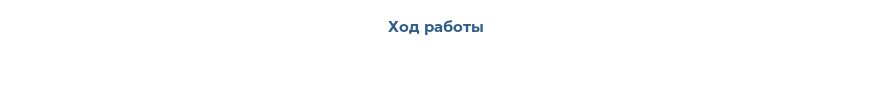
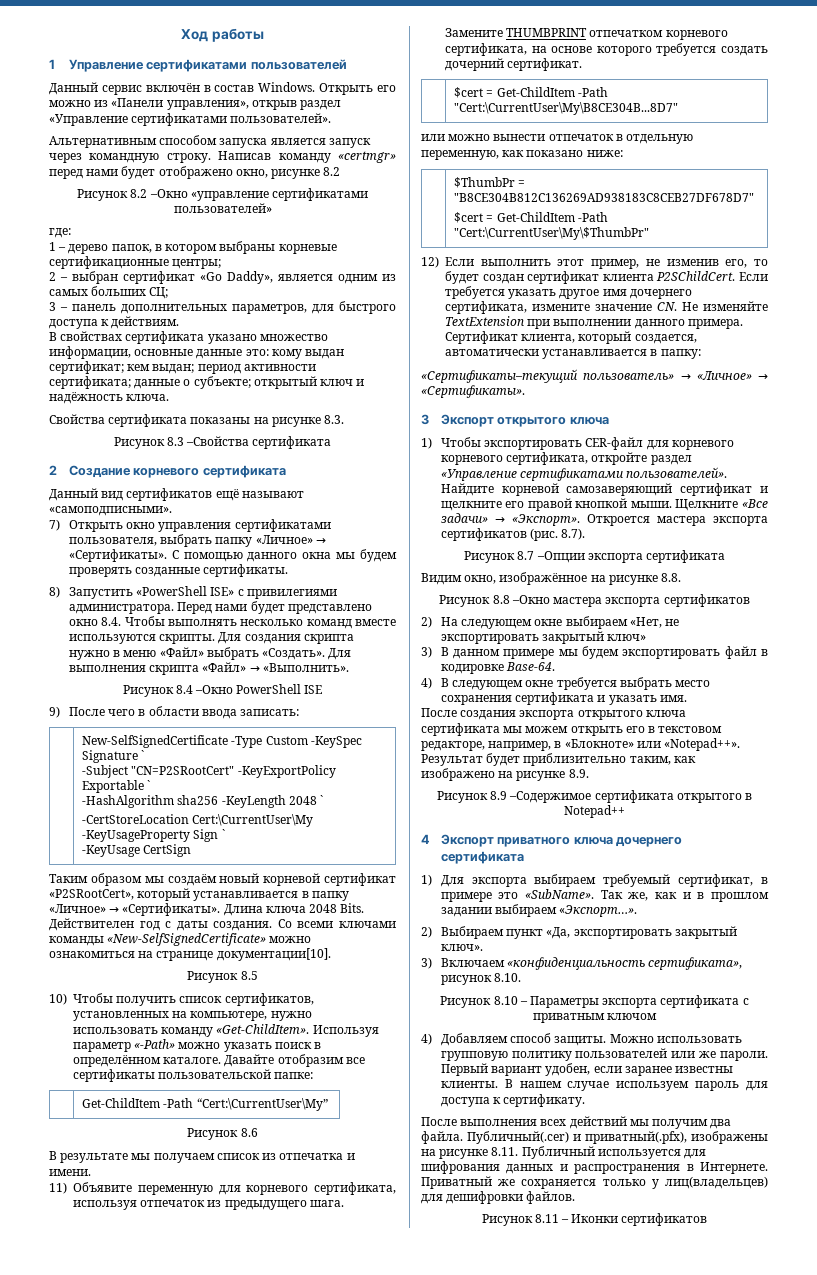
(485, 27) none -> [49,59,347,72] [49,82,396,95] [49,98,342,110] [49,113,332,126] [49,135,371,148] [49,151,396,163] [49,166,341,179] [77,188,368,201] [173,203,272,213] [49,228,71,238] [49,241,337,254] [49,256,222,269] [49,271,396,284] [49,286,169,299] [49,301,396,314] [49,316,180,329] [49,331,328,344] [49,346,345,359] [49,361,316,374] [49,376,365,389] [49,392,170,404] [49,414,345,427] [113,436,332,449] [49,465,286,478] [49,488,304,501] [49,506,172,516] [49,519,331,532] [68,534,326,547] [68,549,398,562] [68,564,289,577] [49,586,337,599] [68,601,372,614] [68,616,397,629] [68,632,354,644] [68,647,352,660] [68,662,349,675] [122,684,323,697] [49,706,299,719] [82,735,362,748] [82,750,145,763] [82,765,336,778] [82,780,151,793] [82,795,323,808] [82,814,314,827] [82,829,225,842] [82,844,192,857] [49,873,396,886] [49,888,349,901] [49,903,365,916] [49,918,396,931] [49,933,312,946] [49,948,331,961] [187,971,258,983] [49,993,314,1006] [73,1011,312,1021] [73,1024,379,1037] [73,1039,322,1052] [73,1054,365,1067] [73,1069,314,1082] [82,1098,328,1111] [187,1128,258,1140] [49,1151,355,1163] [49,1169,91,1176] [49,1182,396,1195] [73,1200,344,1210] [445,28,728,40] [445,43,768,56] [445,58,583,71] [454,87,608,98] [454,102,679,115] [421,134,694,144] [421,150,623,160] [454,177,526,188] [454,193,755,202] [454,212,608,223] [454,227,650,240] [421,256,768,269] [445,271,768,284] [445,286,692,299] [445,301,768,314] [445,316,743,329] [445,331,697,344] [445,349,701,359] [421,369,768,383] [421,385,525,398] [421,414,609,427] [421,437,734,450] [440,452,692,465] [440,467,728,481] [440,483,768,496] [440,498,768,511] [440,513,768,526] [440,528,586,541] [464,550,725,563] [421,572,682,585] [439,594,750,607] [421,616,679,629] [440,631,647,644] [421,646,768,659] [440,662,556,674] [421,677,710,690] [440,692,687,705] [421,708,686,720] [421,723,723,736] [421,738,741,751] [421,753,696,766] [421,768,589,781] [436,790,753,803] [564,805,625,818] [421,834,683,847] [440,851,524,864] [421,874,768,887] [440,889,769,902] [440,904,638,917] [421,926,737,939] [440,944,483,951] [421,957,743,970] [440,973,522,985] [440,995,749,1008] [532,1013,658,1023] [421,1033,742,1046] [440,1048,768,1061] [440,1063,733,1076] [440,1079,768,1091] [440,1094,586,1107] [421,1116,732,1129] [421,1131,768,1144] [421,1146,707,1159] [421,1161,768,1174] [421,1176,768,1189] [421,1191,576,1204] [481,1213,708,1226] // 1 Управление сертификатами пользователей // Данный сервис включён в состав Windows. Открыть его можно из «Панели управления», открыв раздел «Управление сертификатами пользователей». // Альтернативным способом запуска является запуск через командную строку. Написав команду «certmgr» перед нами будет отображено окно, рисунке 8.2 // Рисунок 8.2 –Окно «управление сертификатами пользователей» // где: // 1 – дерево папок, в котором выбраны корневые сертификационные центры; // 2 – выбран сертификат «Go Daddy», является одним из самых больших СЦ; // 3 – панель дополнительных параметров, для быстрого доступа к действиям. // В свойствах сертификата указано множество информации, основные данные это: кому выдан сертификат; кем выдан; период активности сертификата; данные о субъекте; открытый ключ и надёжность ключа. // Свойства сертификата показаны на рисунке 8.3. // Рисунок 8.3 –Свойства сертификата // 2 Создание корневого сертификата // Данный вид сертификатов ещё называют «самоподписными». // 7) Открыть окно управления сертификатами пользователя, выбрать папку «Личное» → «Сертификаты». С помощью данного окна мы будем проверять созданные сертификаты. // 8) Запустить «PowerShell ISE» с привилегиями администратора. Перед нами будет представлено окно 8.4. Чтобы выполнять несколько команд вместе используются скрипты. Для создания скрипта нужно в меню «Файл» выбрать «Создать». Для выполнения скрипта «Файл» → «Выполнить». // Рисунок 8.4 –Окно PowerShell ISE // 9) После чего в области ввода записать: // | New-SelfSignedCertificate -Type Custom -KeySpec Signature ` // -Subject "CN=P2SRootCert" -KeyExportPolicy Exportable ` // -HashAlgorithm sha256 -KeyLength 2048 ` // -CertStoreLocation Cert:\CurrentUser\My -KeyUsageProperty Sign ` // -KeyUsage CertSign // Таким образом мы создаём новый корневой сертификат «P2SRootCert», который устанавливается в папку «Личное» → «Сертификаты». Длина ключа 2048 Bits. Действителен год с даты создания. Со всеми ключами команды «New-SelfSignedCertificate» можно ознакомиться на странице документации[10]. // Рисунок 8.5 // 10) Чтобы получить список сертификатов, установленных на компьютере, нужно использовать команду «Get-ChildItem». Используя параметр «-Path» можно указать поиск в определённом каталоге. Давайте отобразим все сертификаты пользовательской папке: // | Get-ChildItem -Path “Cert:\CurrentUser\My” // Рисунок 8.6 // В результате мы получаем список из отпечатка и имени. // 11) Объявите переменную для корневого сертификата, используя отпечаток из предыдущего шага. Замените THUMBPRINT отпечатком корневого сертификата, на основе которого требуется создать дочерний сертификат. // | $cert = Get-ChildItem -Path "Cert:\CurrentUser\My\B8CE304B...8D7" // или можно вынести отпечаток в отдельную переменную, как показано ниже: // | $ThumbPr = "B8CE304B812C136269AD938183C8CEB27DF678D7" // $cert = Get-ChildItem -Path "Cert:\CurrentUser\My\$ThumbPr" // 12) Если выполнить этот пример, не изменив его, то будет создан сертификат клиента P2SChildCert. Если требуется указать другое имя дочернего сертификата, измените значение CN. Не изменяйте TextExtension при выполнении данного примера. Сертификат клиента, который создается, автоматически устанавливается в папку: // «Сертификаты–текущий пользователь» → «Личное» → «Сертификаты». // 3 Экспорт открытого ключа // 1) Чтобы экспортировать CER-файл для корневого корневого сертификата, откройте раздел «Управление сертификатами пользователей». Найдите корневой самозаверяющий сертификат и щелкните его правой кнопкой мыши. Щелкните «Все задачи» → «Экспорт». Откроется мастера экспорта сертификатов (рис. 8.7). // Рисунок 8.7 –Опции экспорта сертификата // Видим окно, изображённое на рисунке 8.8. // Рисунок 8.8 –Окно мастера экспорта сертификатов // 2) На следующем окне выбираем «Нет, не экспортировать закрытый ключ» // 3) В данном примере мы будем экспортировать файл в кодировке Base-64. // 4) В следующем окне требуется выбрать место сохранения сертификата и указать имя. // После создания экспорта открытого ключа сертификата мы можем открыть его в текстовом редакторе, например, в «Блокноте» или «Notepad++». Результат будет приблизительно таким, как изображено на рисунке 8.9. // Рисунок 8.9 –Содержимое сертификата открытого в Notepad++ // 4 Экспорт приватного ключа дочернего сертификата // 1) Для экспорта выбираем требуемый сертификат, в примере это «SubName». Так же, как и в прошлом задании выбираем «Экспорт…». // 2) Выбираем пункт «Да, экспортировать закрытый ключ». // 3) Включаем «конфиденциальность сертификата», рисунок 8.10. // Рисунок 8.10 – Параметры экспорта сертификата с приватным ключом // 4) Добавляем способ защиты. Можно использовать групповую политику пользователей или же пароли. Первый вариант удобен, если заранее известны клиенты. В нашем случае используем пароль для доступа к сертификату. // После выполнения всех действий мы получим два файла. Публичный(.cer) и приватный(.pfx), изображены на рисунке 8.11. Публичный используется для шифрования данных и распространения в Интернете. Приватный же сохраняется только у лиц(владельцев) для дешифровки файлов. // Рисунок 8.11 – Иконки сертификатов

